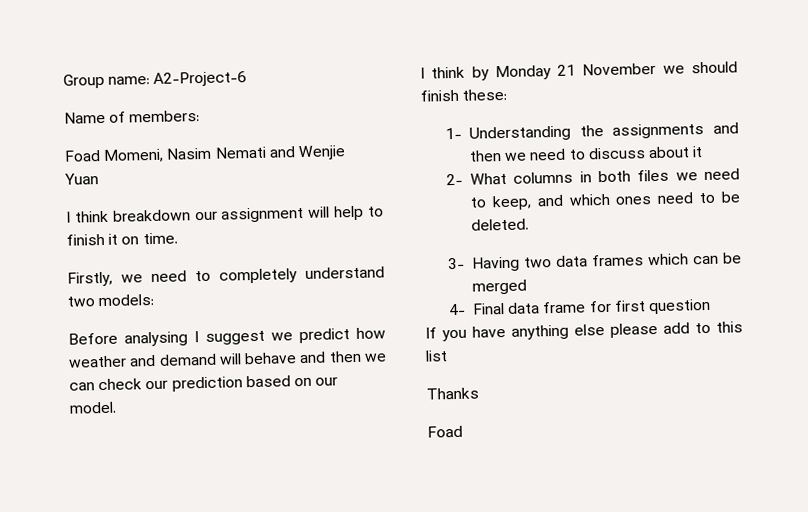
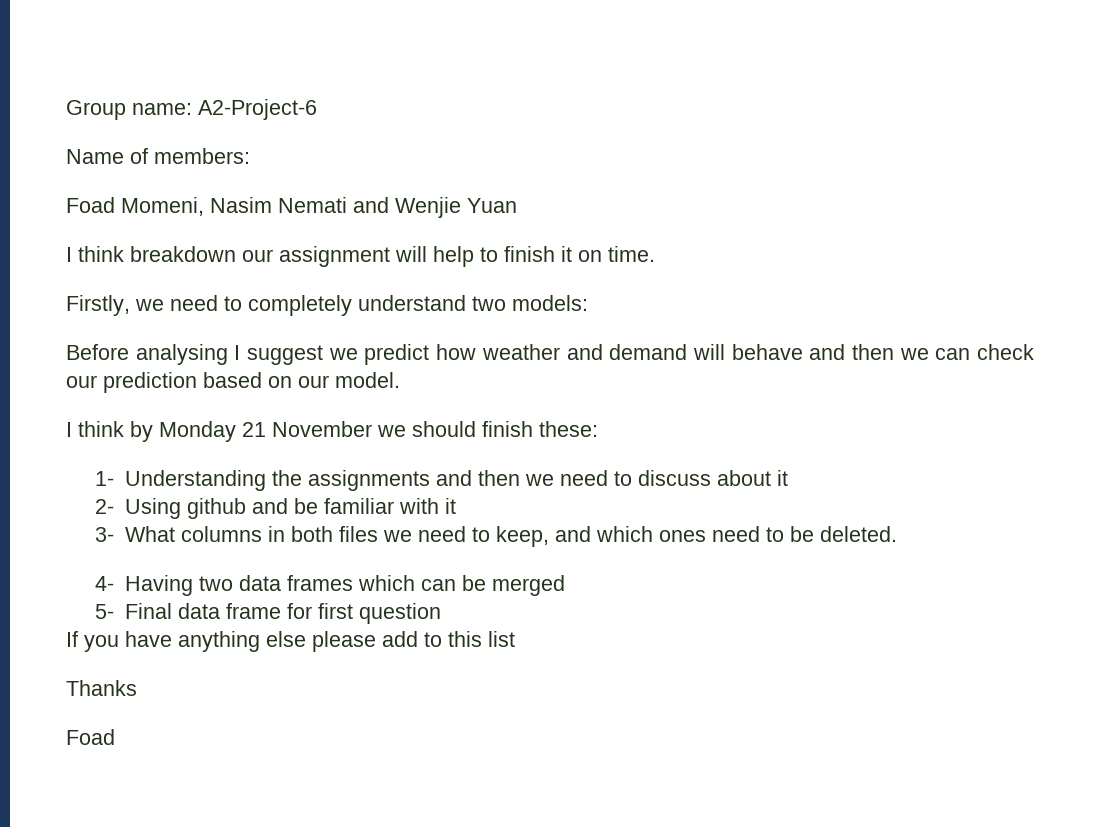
(463, 179) none -> [125,498,457,519] [95,527,115,542] Using github and be familiar with it // 3-
[447,257,465,270] 3- -> [95,576,115,591] 4-
[447,303,466,316] 4- -> [95,604,115,619] 5-

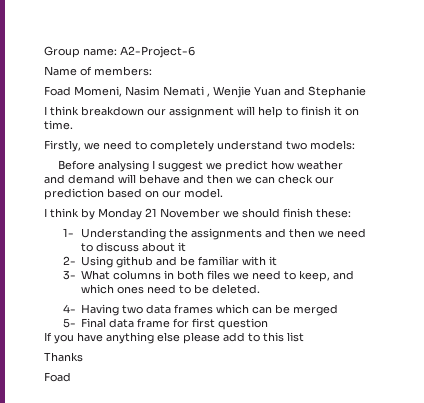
[353,197,389,213] and -> [207,93,210,97] ,
(517, 205) none -> [284,86,366,98] and Stephanie

